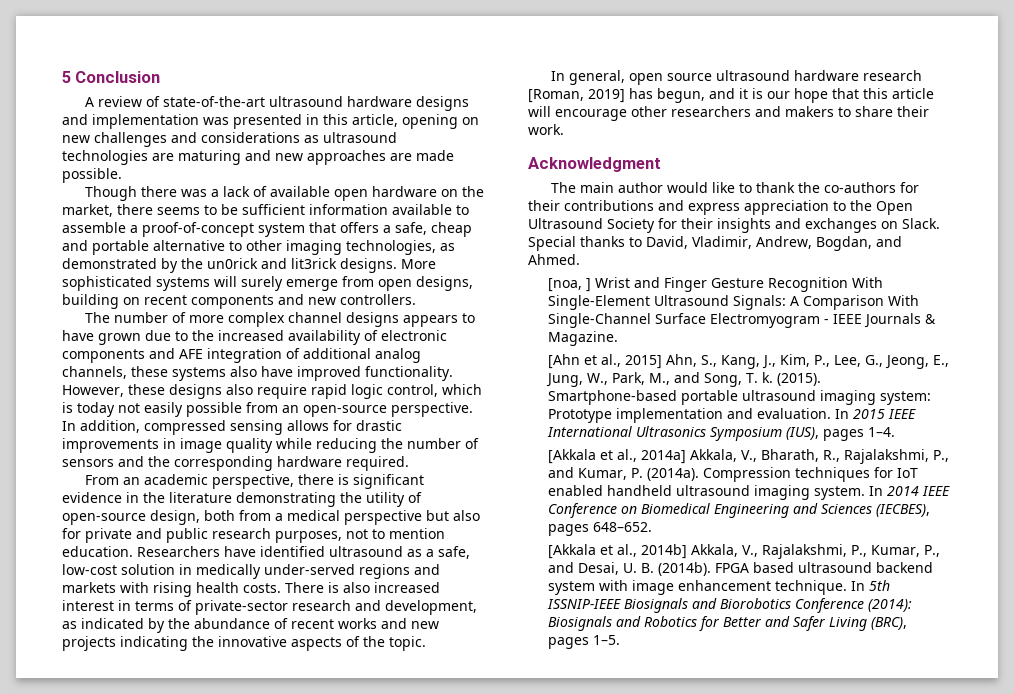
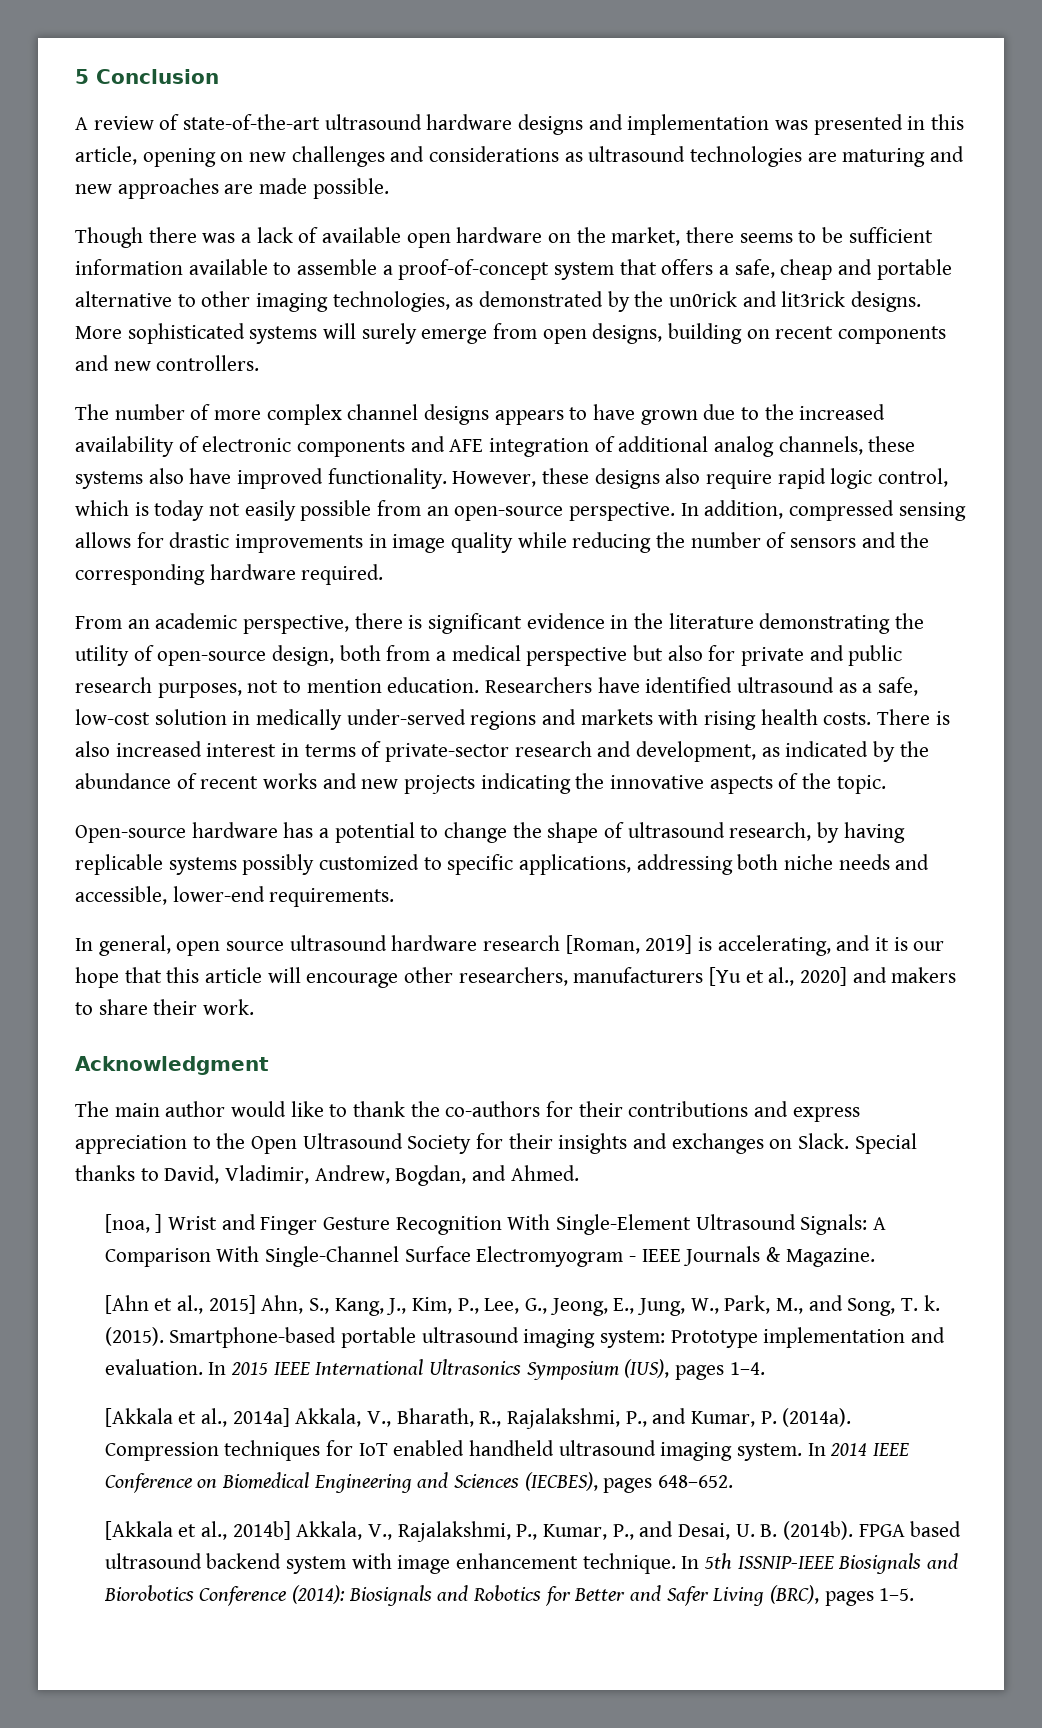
(426, 643) none -> [75,822,905,843] [75,854,930,875] [75,886,395,907] // Open-source hardware has a potential to change the shape of ultrasound research, by having replicable systems possibly customized to specific applications, addressing both niche needs and accessible, lower-end requirements.
[629,88,705,103] has begun, -> [698,935,831,956] is accelerating,
[671,106,751,117] researchers -> [458,967,848,986] researchers, manufacturers [Yu et al., 2020]

